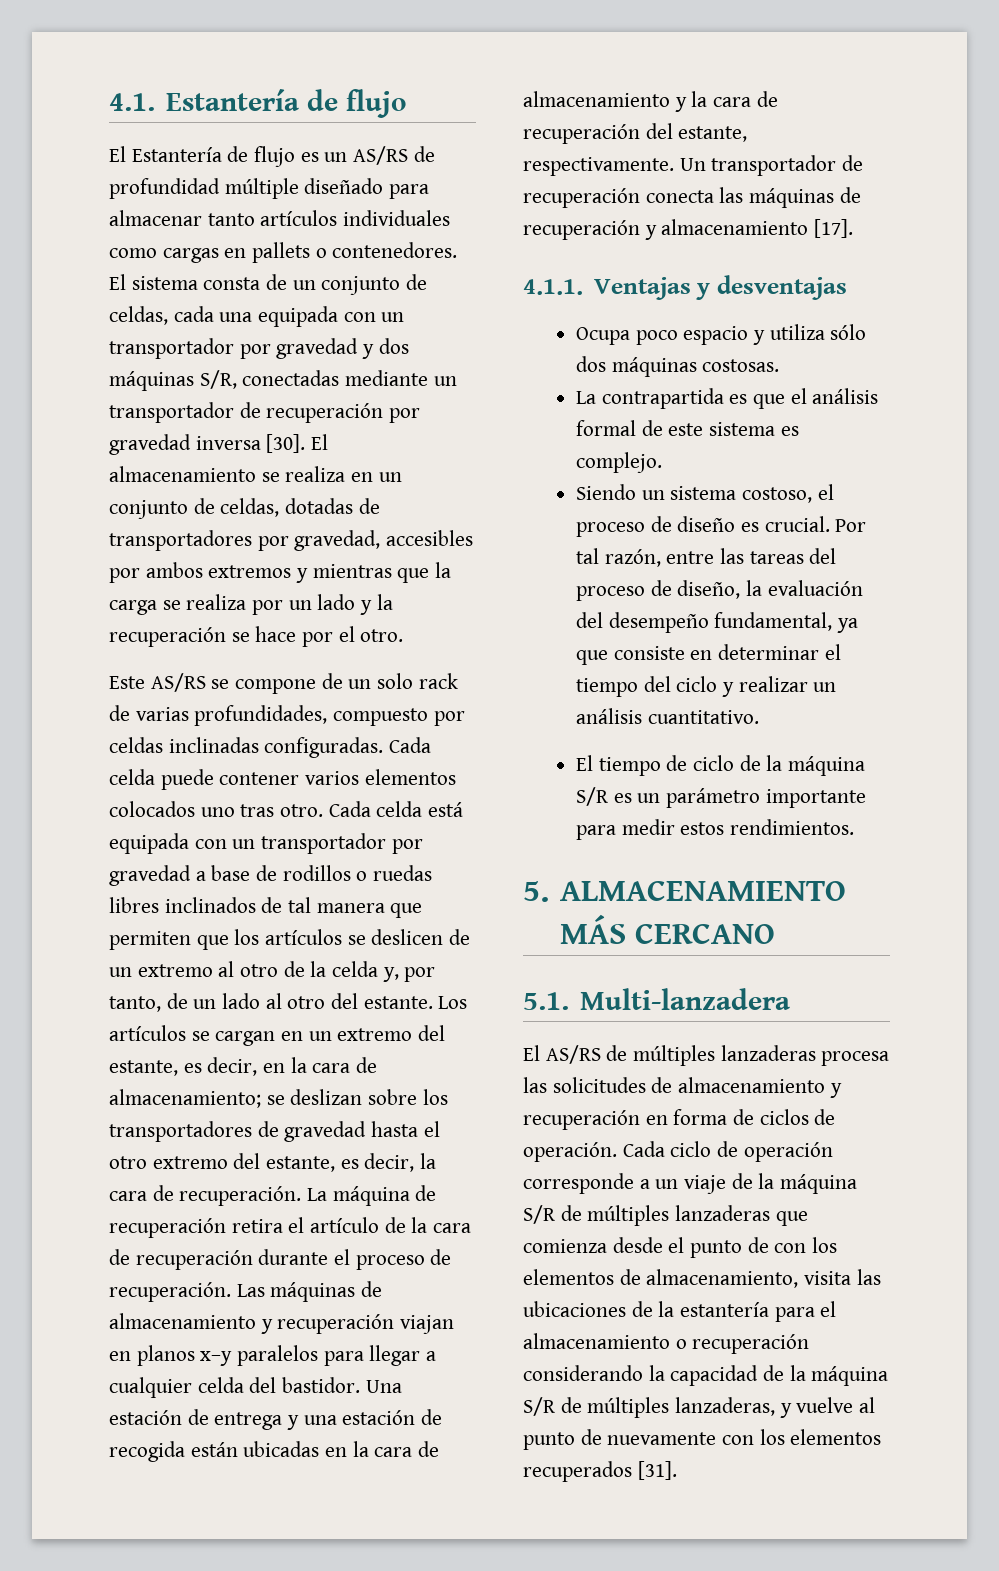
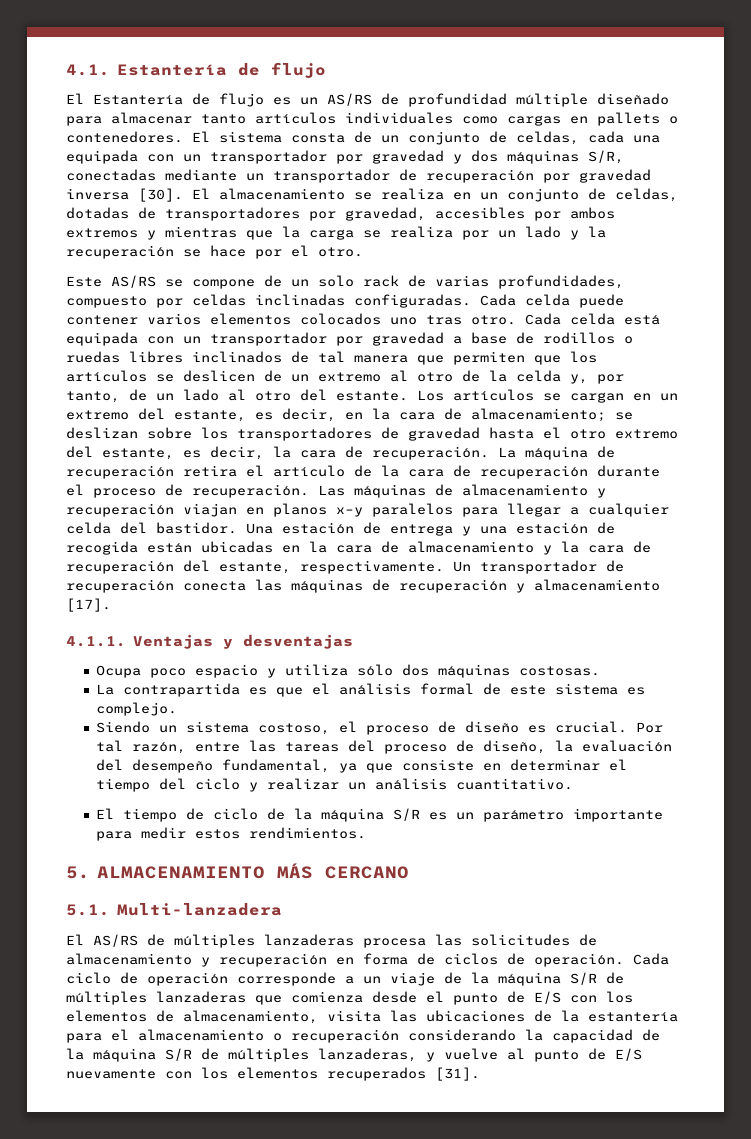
(769, 1245) none -> [534,991,561,1004] E/S
(602, 1437) none -> [615,1048,642,1061] E/S

